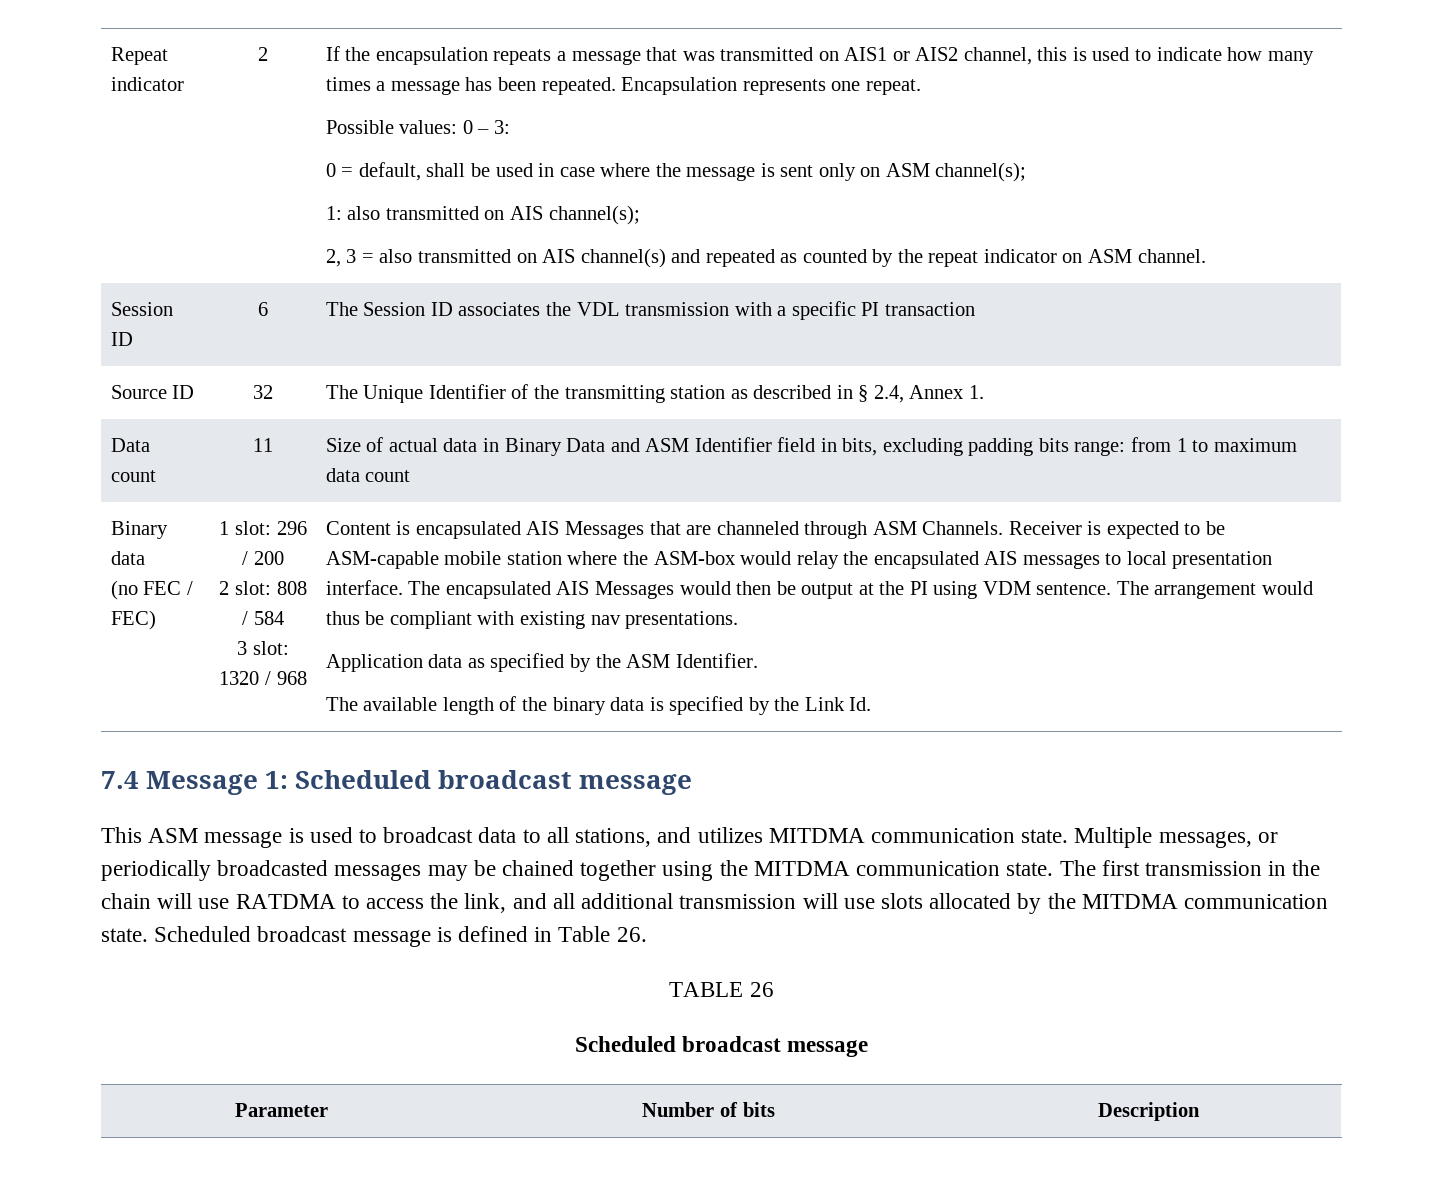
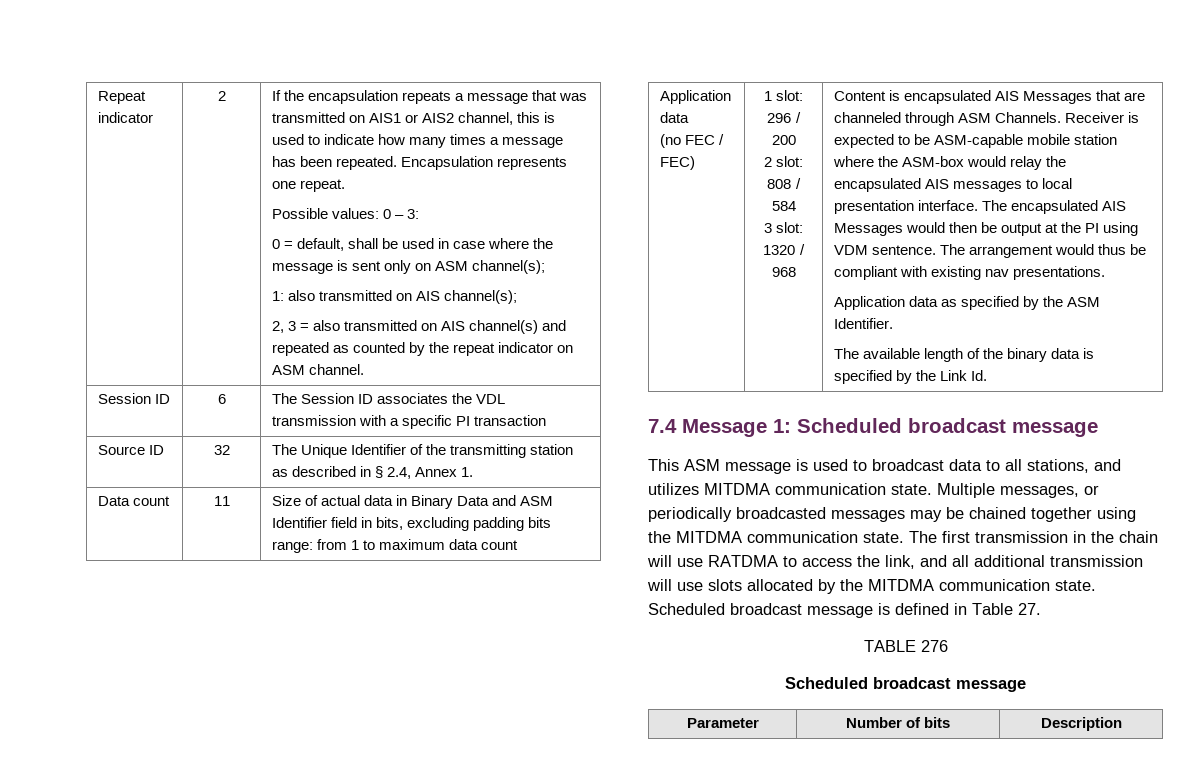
[110,521,168,539] Binary -> [659,90,731,104] Application
[616,927,647,942] 26. -> [1018,603,1041,615] 27.
[749,982,774,997] 26 -> [920,640,948,652] 276

